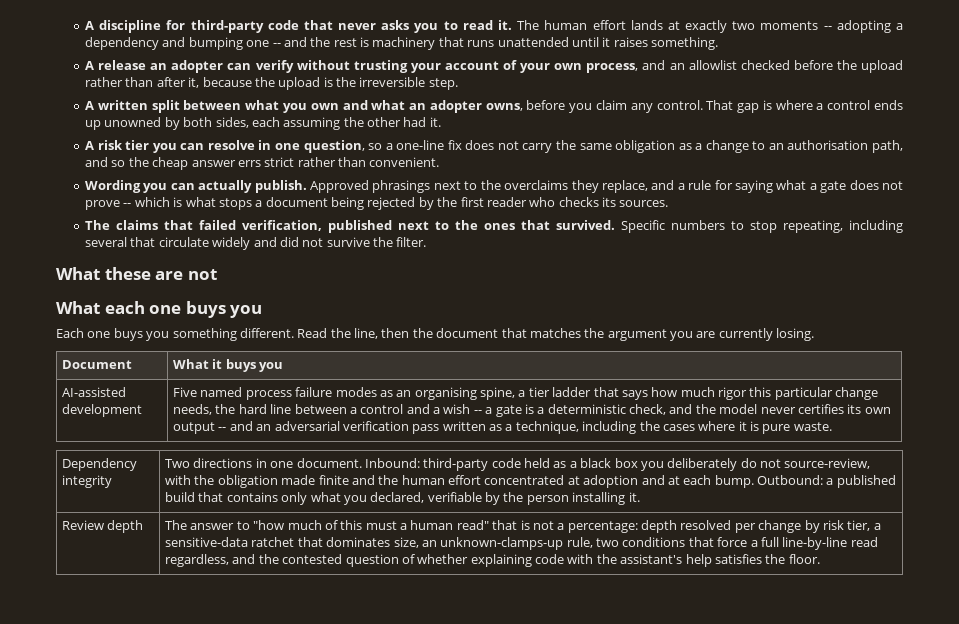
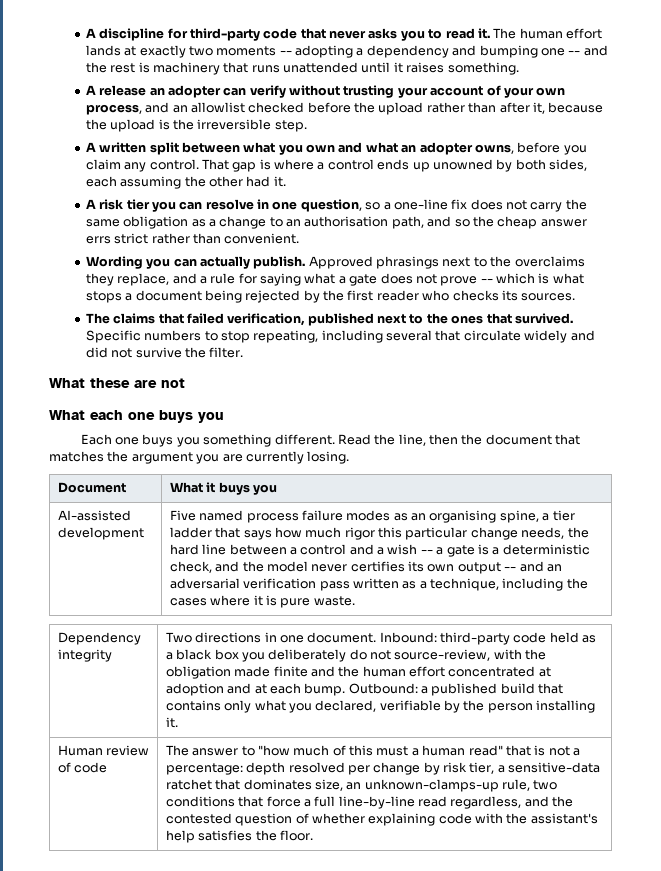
[62,520,144,533] Review depth -> [57,745,150,756] [57,762,108,773] Human review of code

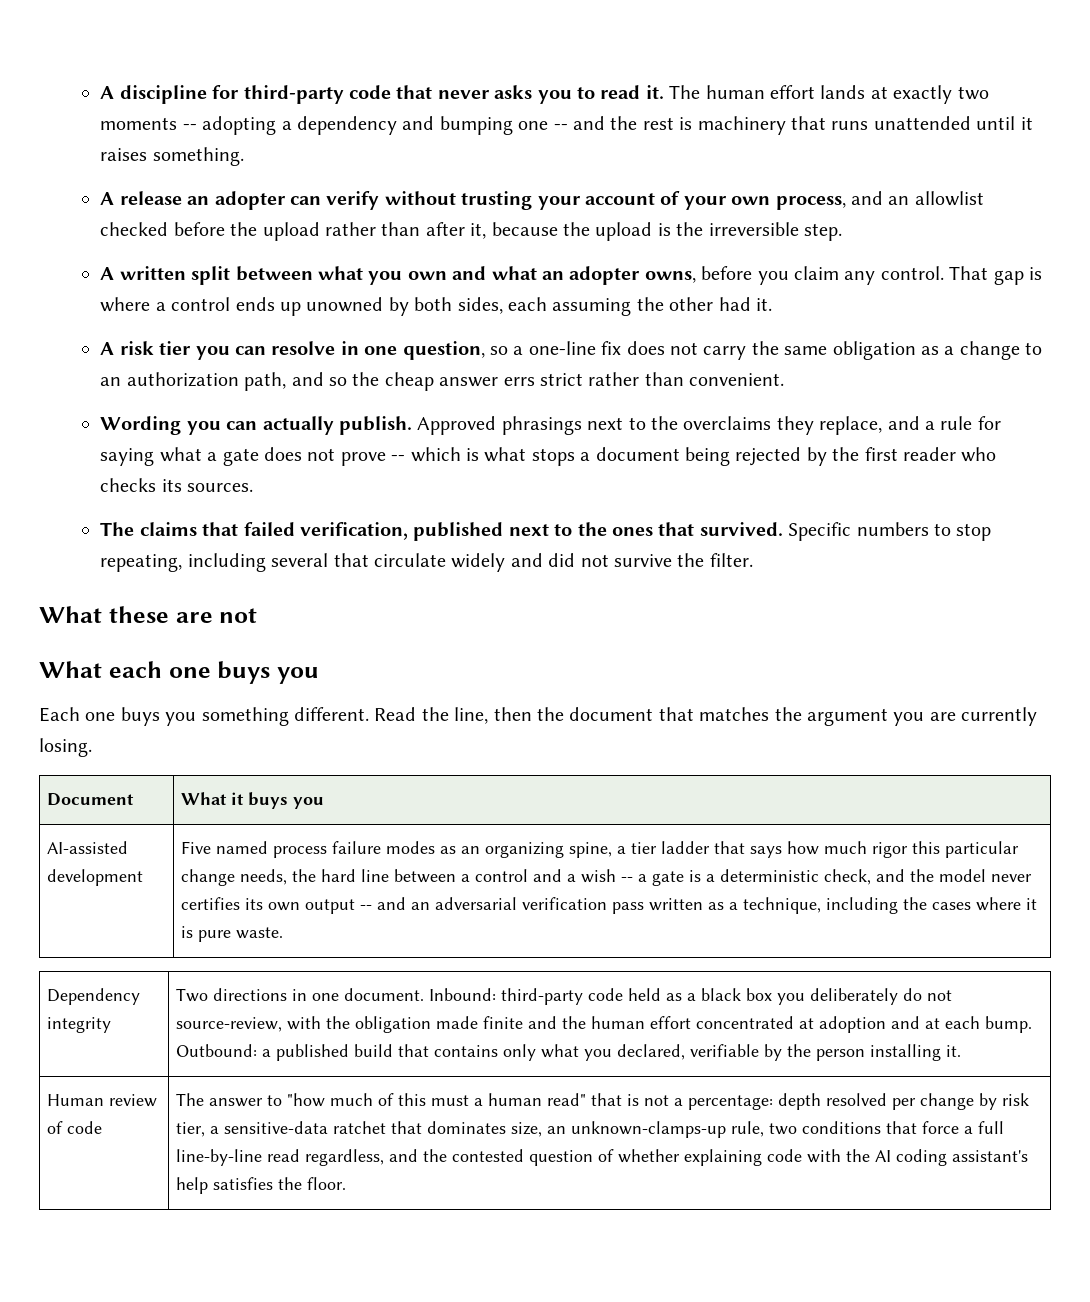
[304,216,389,227] authorisation -> [126,372,239,387] authorization
[429,510,497,523] organising -> [485,842,565,858] organizing
(528, 818) none -> [875,1149,948,1166] AI coding

